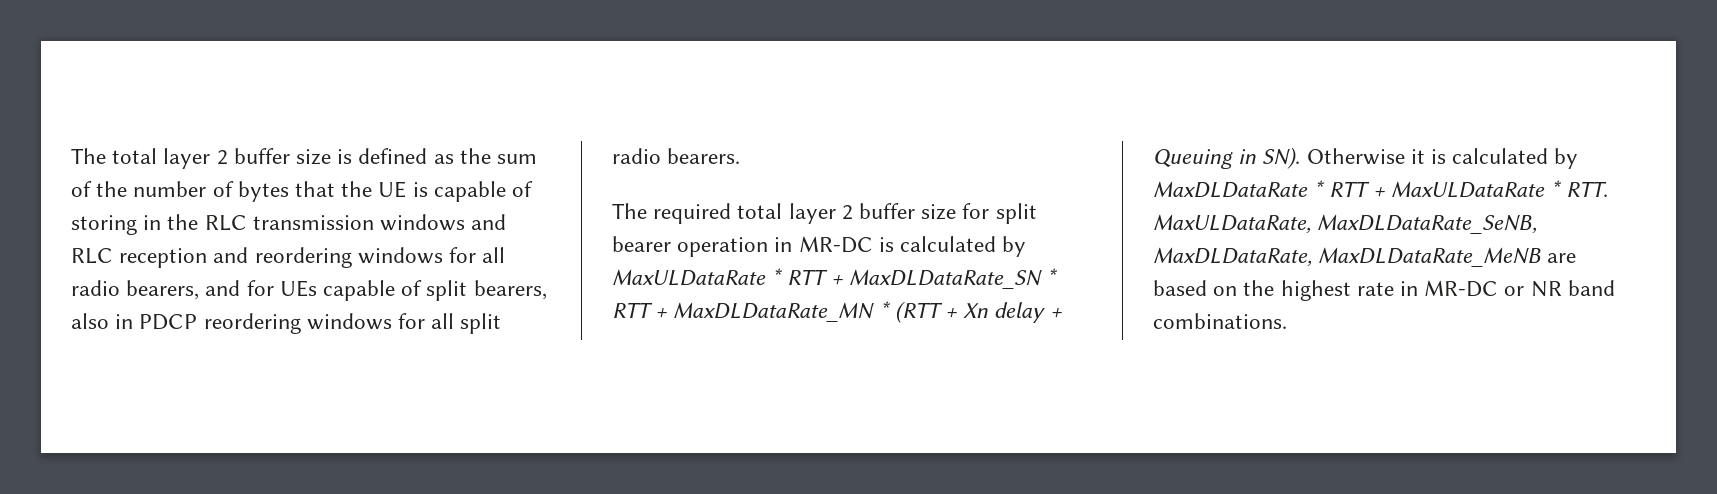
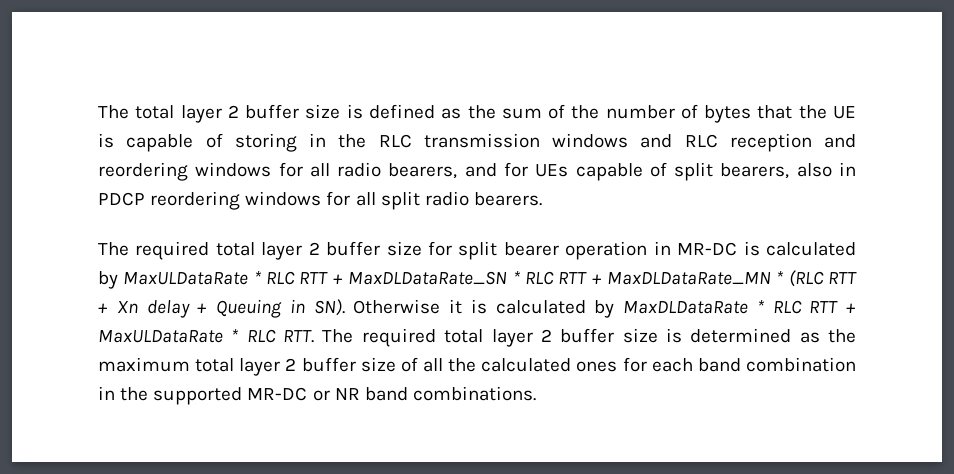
(784, 276) none -> [266,271,296,285] RLC
(1059, 276) none -> [524,271,554,285] RLC
[894,301,943,323] (RTT -> [788,270,857,287] (RLC RTT
(1326, 188) none -> [772,300,802,314] RLC
[1566,181,1609,197] [1153,214,1538,234] [1153,247,1577,267] [1153,280,1419,301] RTT. MaxULDataRate, MaxDLDataRate_SeNB, MaxDLDataRate, MaxDLDataRate_MeNB are based on the highest rate in -> [246,328,856,347] [98,357,856,376] [98,386,243,405] RLC RTT. The required total layer 2 buffer size is determined as the maximum total layer 2 buffer size of all the calculated ones for each band combination in the supported

